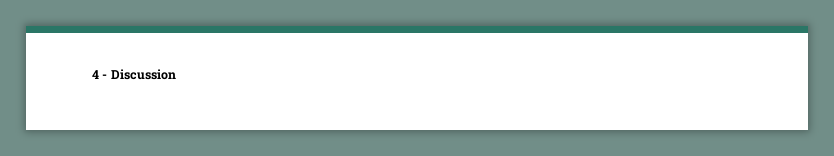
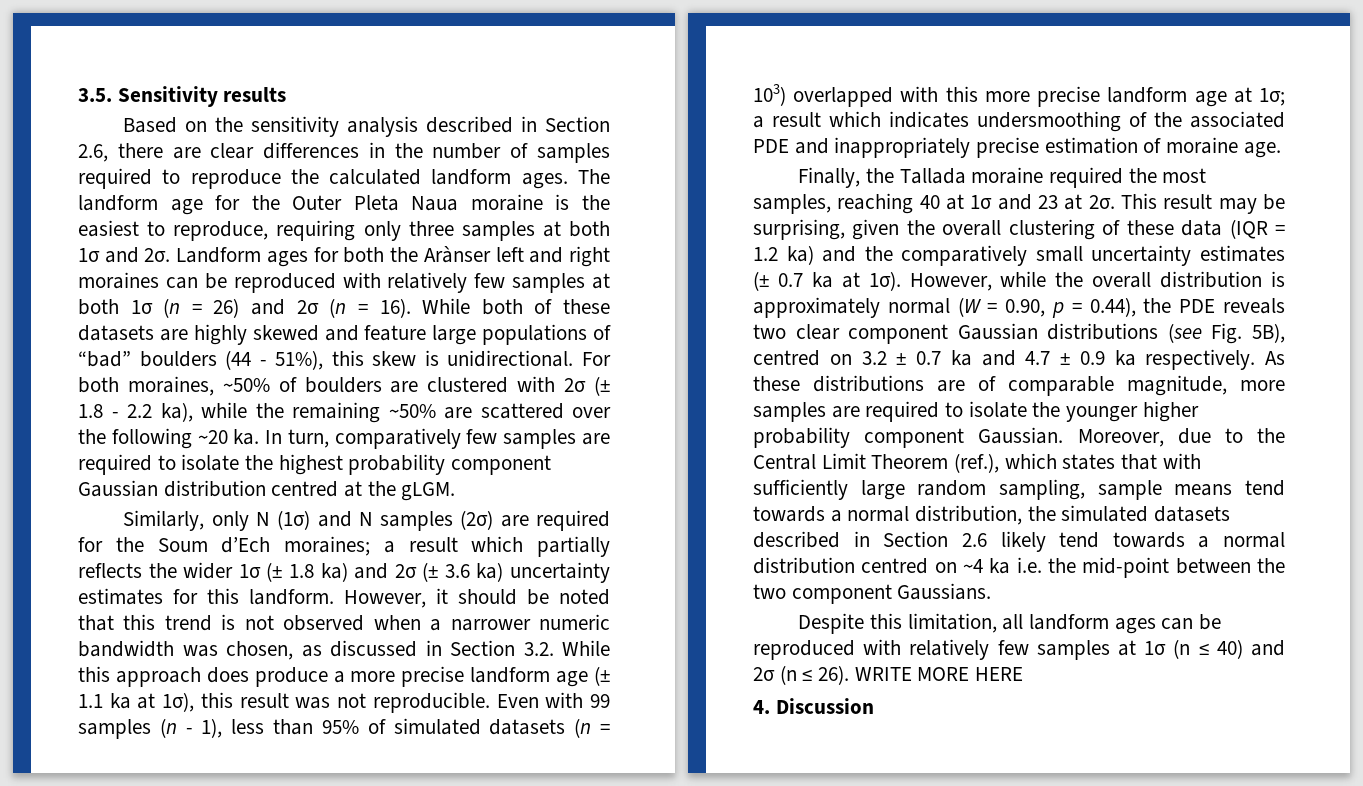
[92,70,108,79] 4 - -> [78,86,287,107] [123,116,610,137] [78,142,610,163] [78,168,610,189] [78,194,610,215] [78,220,610,241] [78,246,611,267] [78,272,610,293] [78,298,611,318] [78,324,611,345] [78,350,611,370] [78,376,611,396] [78,402,611,423] [78,428,610,449] [78,454,552,475] [78,480,456,501] [123,510,610,531] [78,536,610,557] [78,562,610,583] [78,588,610,608] [78,614,610,631] [78,640,610,660] [78,666,611,687] [78,692,610,713] [78,718,610,739] [753,84,1285,107] [753,111,1285,132] [753,137,1281,158] [798,167,1207,188] [753,193,1285,214] [753,219,1285,240] [753,245,1285,266] [753,271,1285,291] [753,297,1285,318] [753,323,1285,344] [753,349,1285,370] [753,375,1285,396] [753,401,1199,422] [753,427,1285,448] [753,453,1201,473] [753,479,1285,500] [753,505,1231,525] [753,531,1285,552] [753,557,1285,578] [753,583,992,604] [798,613,1222,634] [753,639,1285,660] [753,665,1024,685] [753,700,770,714] 3.5. Sensitivity results // Based on the sensitivity analysis described in Section 2.6, there are clear differences in the number of samples required to reproduce the calculated landform ages. The landform age for the Outer Pleta Naua moraine is the easiest to reproduce, requiring only three samples at both 1σ and 2σ. Landform ages for both the Arànser left and right moraines can be reproduced with relatively few samples at both 1σ (n = 26) and 2σ (n = 16). While both of these datasets are highly skewed and feature large populations of “bad” boulders (44 - 51%), this skew is unidirectional. For both moraines, ~50% of boulders are clustered with 2σ (± 1.8 - 2.2 ka), while the remaining ~50% are scattered over the following ~20 ka. In turn, comparatively few samples are required to isolate the highest probability component Gaussian distribution centred at the gLGM. // Similarly, only N (1σ) and N samples (2σ) are required for the Soum d’Ech moraines; a result which partially reflects the wider 1σ (± 1.8 ka) and 2σ (± 3.6 ka) uncertainty estimates for this landform. However, it should be noted that this trend is not observed when a narrower numeric bandwidth was chosen, as discussed in Section 3.2. While this approach does produce a more precise landform age (± 1.1 ka at 1σ), this result was not reproducible. Even with 99 samples (n - 1), less than 95% of simulated datasets (n = 103) overlapped with this more precise landform age at 1σ; a result which indicates undersmoothing of the associated PDE and inappropriately precise estimation of moraine age. // Finally, the Tallada moraine required the most samples, reaching 40 at 1σ and 23 at 2σ. This result may be surprising, given the overall clustering of these data (IQR = 1.2 ka) and the comparatively small uncertainty estimates (± 0.7 ka at 1σ). However, while the overall distribution is approximately normal (W = 0.90, p = 0.44), the PDE reveals two clear component Gaussian distributions (see Fig. 5B), centred on 3.2 ± 0.7 ka and 4.7 ± 0.9 ka respectively. As these distributions are of comparable magnitude, more samples are required to isolate the younger higher probability component Gaussian. Moreover, due to the Central Limit Theorem (ref.), which states that with sufficiently large random sampling, sample means tend towards a normal distribution, the simulated datasets described in Section 2.6 likely tend towards a normal distribution centred on ~4 ka i.e. the mid-point between the two component Gaussians. // Despite this limitation, all landform ages can be reproduced with relatively few samples at 1σ (n ≤ 40) and 2σ (n ≤ 26). WRITE MORE HERE // 4.

